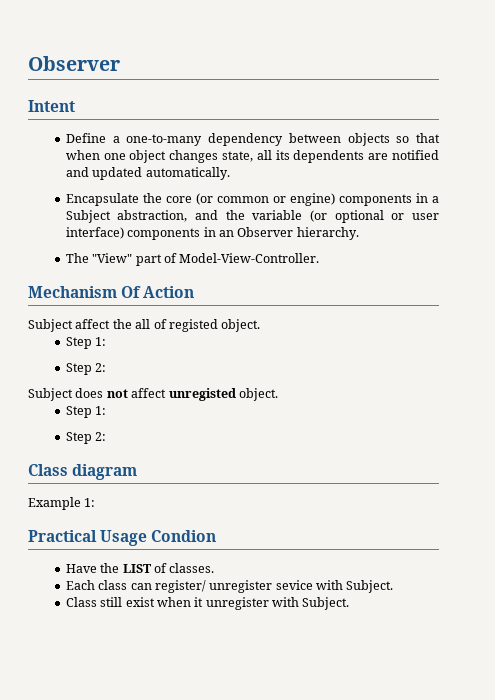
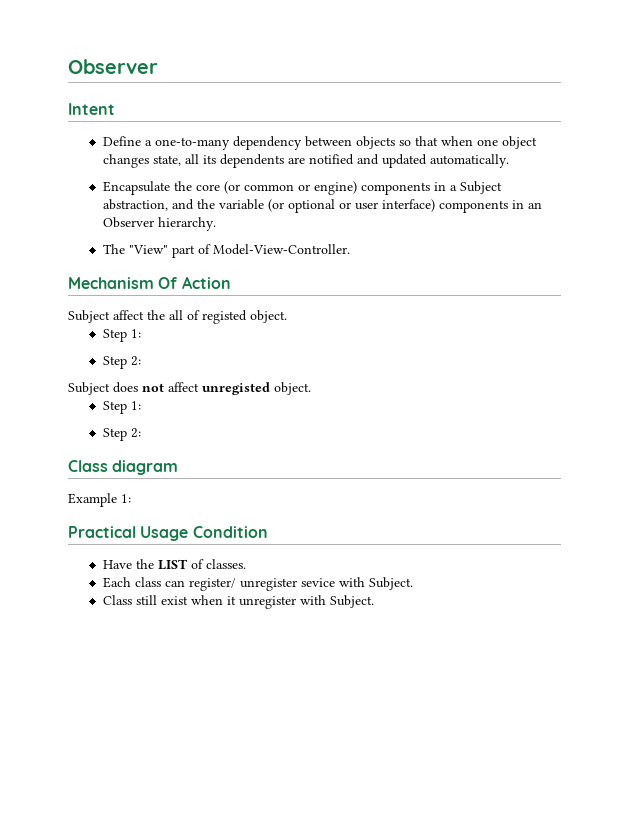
[151,530,217,542] Condion -> [192,526,268,538] Condition

